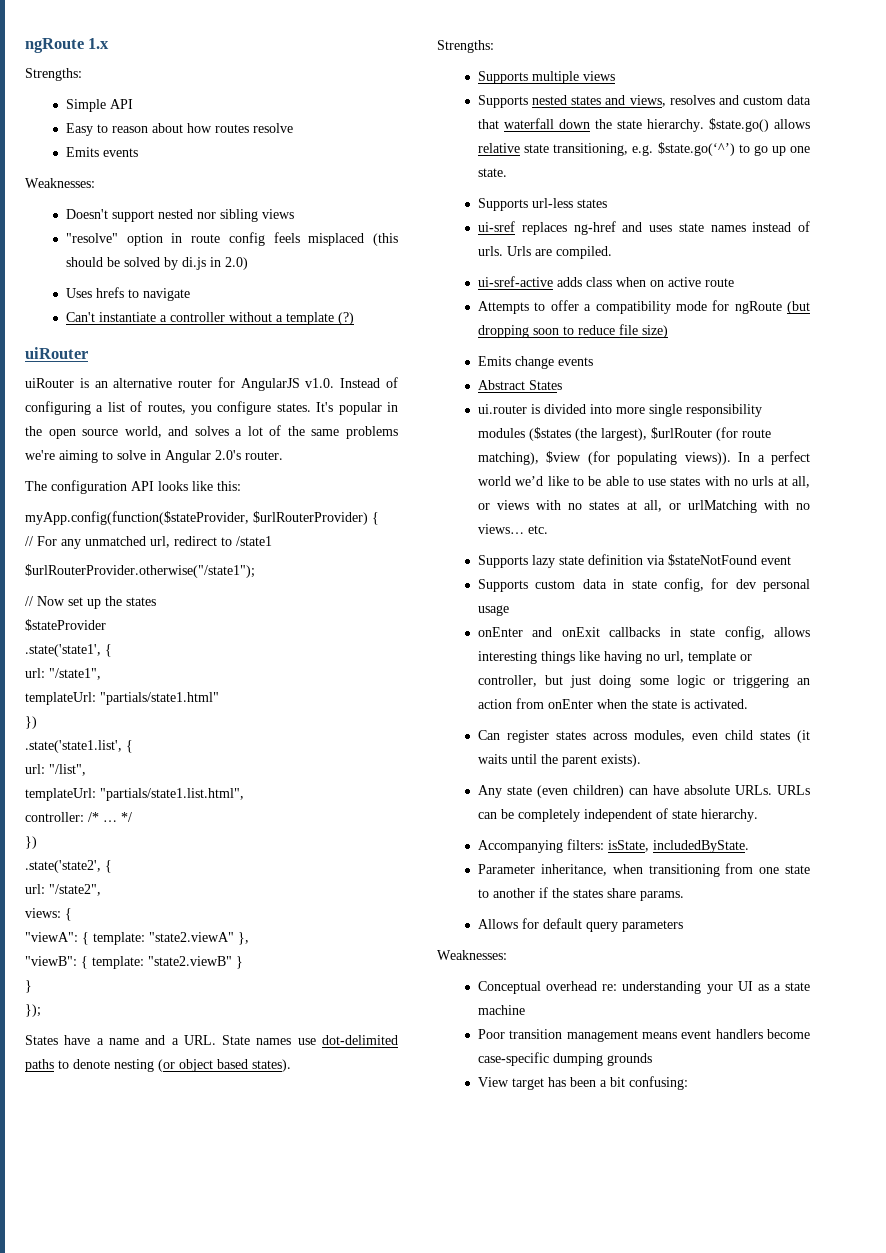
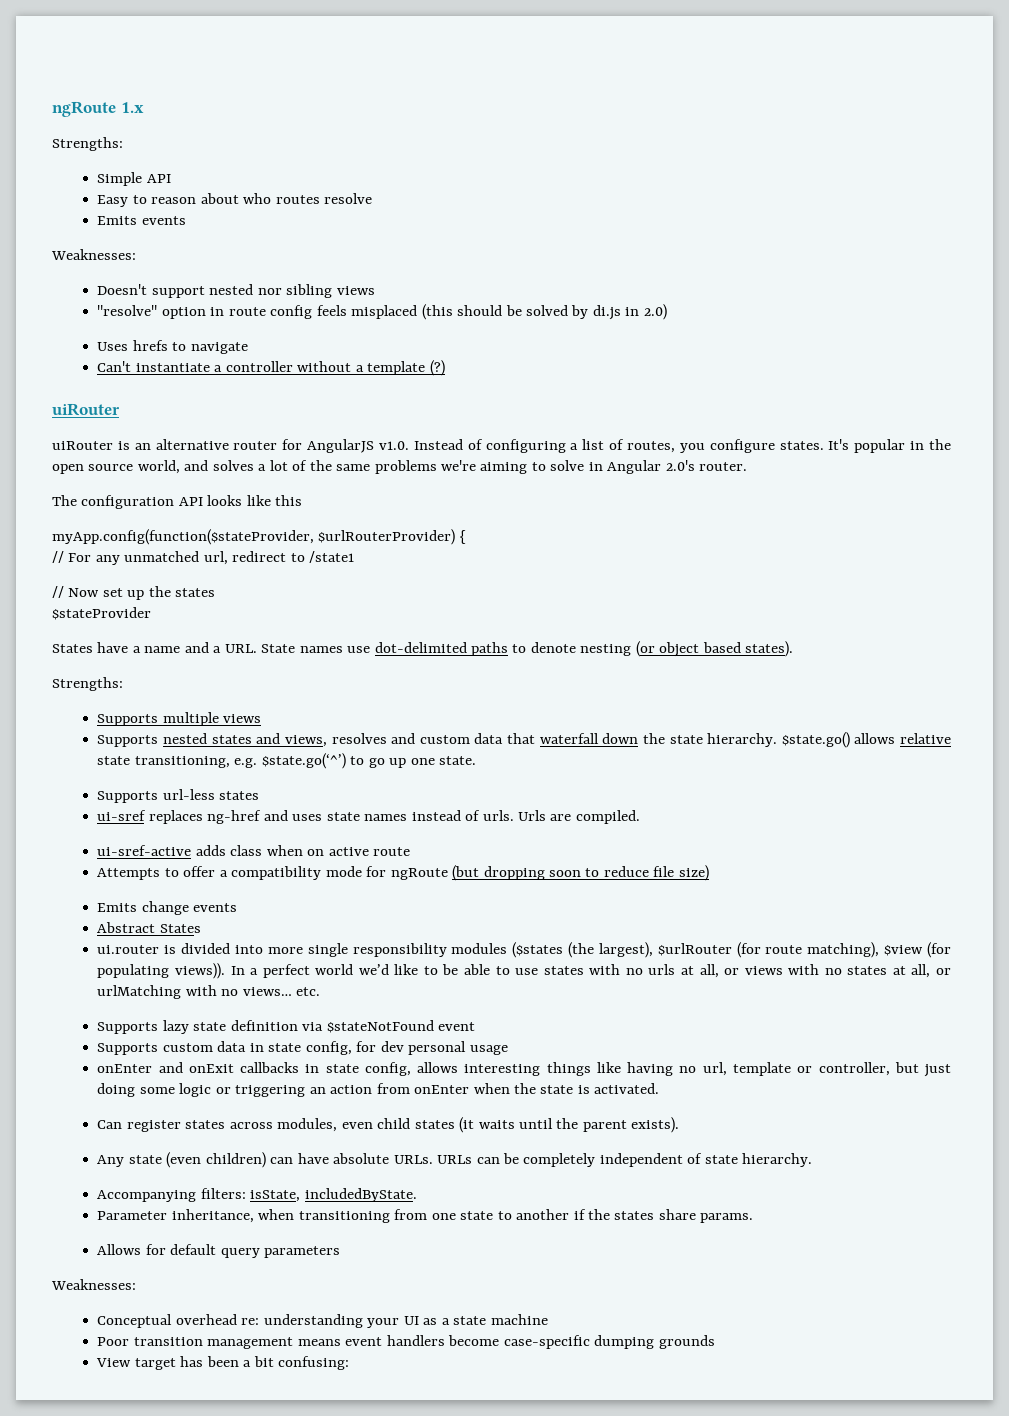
[187,123,213,133] how -> [243,193,272,204] who
[217,481,241,491] this: -> [275,495,303,506] this
[25,564,255,578] // $urlRouterProvider.otherwise("/state1"); -> (355, 557) none
[25,644,112,657] [25,668,101,680] [25,692,219,705] [25,716,37,729] [25,740,133,753] [25,764,86,776] [25,788,244,801] [25,812,132,822] [25,836,37,849] [25,860,112,873] [25,884,101,896] [25,908,72,921] [25,932,249,945] [25,956,243,969] [25,980,32,993] [25,1004,41,1017] // .state('state1', { // url: "/state1", // templateUrl: "partials/state1.html" // }) // .state('state1.list', { // url: "/list", // templateUrl: "partials/state1.list.html", // controller: /* … */ // }) // .state('state2', { // url: "/state2", // views: { // "viewA": { template: "state2.viewA" }, // "viewB": { template: "state2.viewB" } // } // }); -> (151, 613) none

